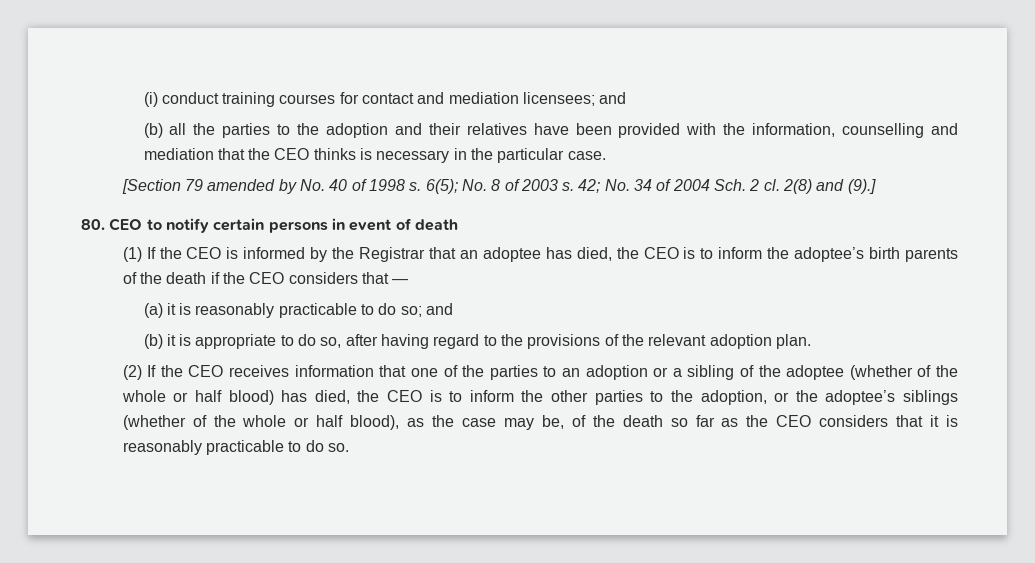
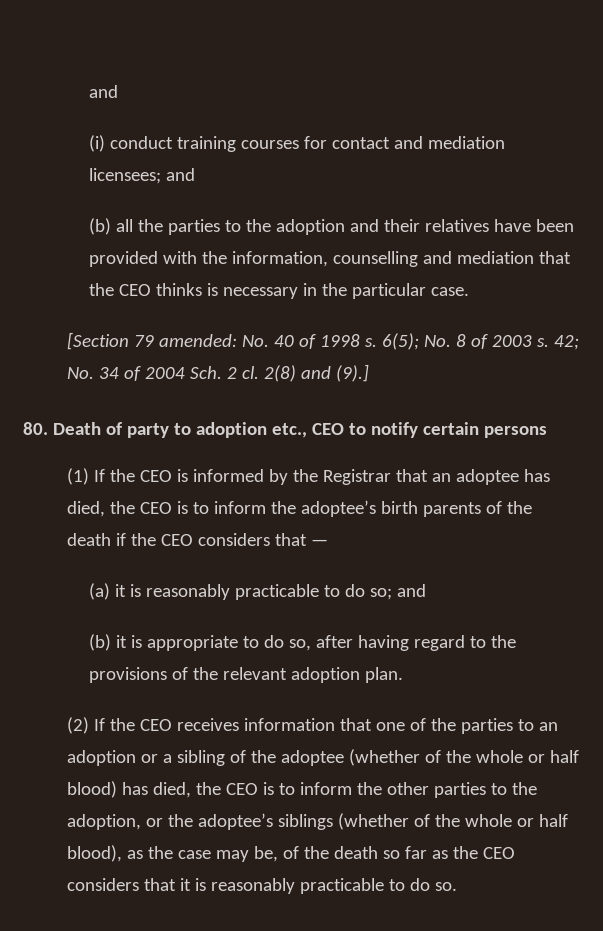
(143, 99) none -> [89,85,119,98] and //
[207,179,297,194] amended by -> [159,334,238,347] amended:
(105, 224) none -> [52,422,307,438] Death of party to adoption etc.,
[331,218,458,231] in event of death -> (547, 432) none

